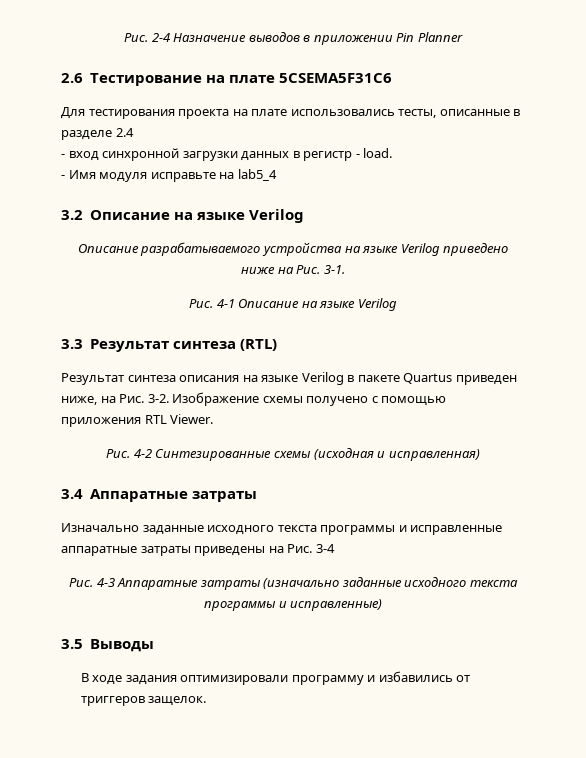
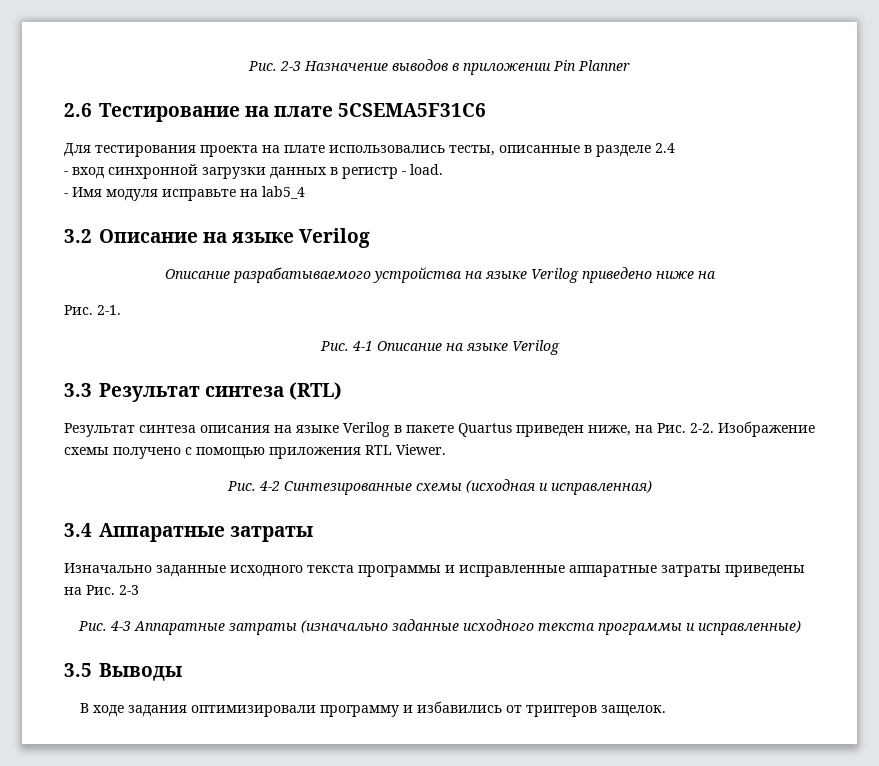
[124,33,170,42] Рис. 2-4 -> [248,61,301,71] Рис. 2-3
[296,265,345,274] Рис. 3-1. -> [64,305,121,315] // Рис. 2-1.
[147,394,169,403] 3-2. -> [690,423,714,433] 2-2.
[315,544,335,553] 3-4 -> [119,585,139,595] 2-3

